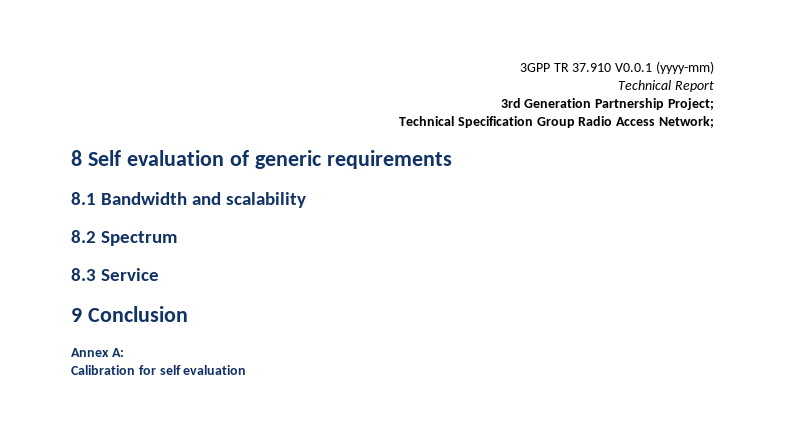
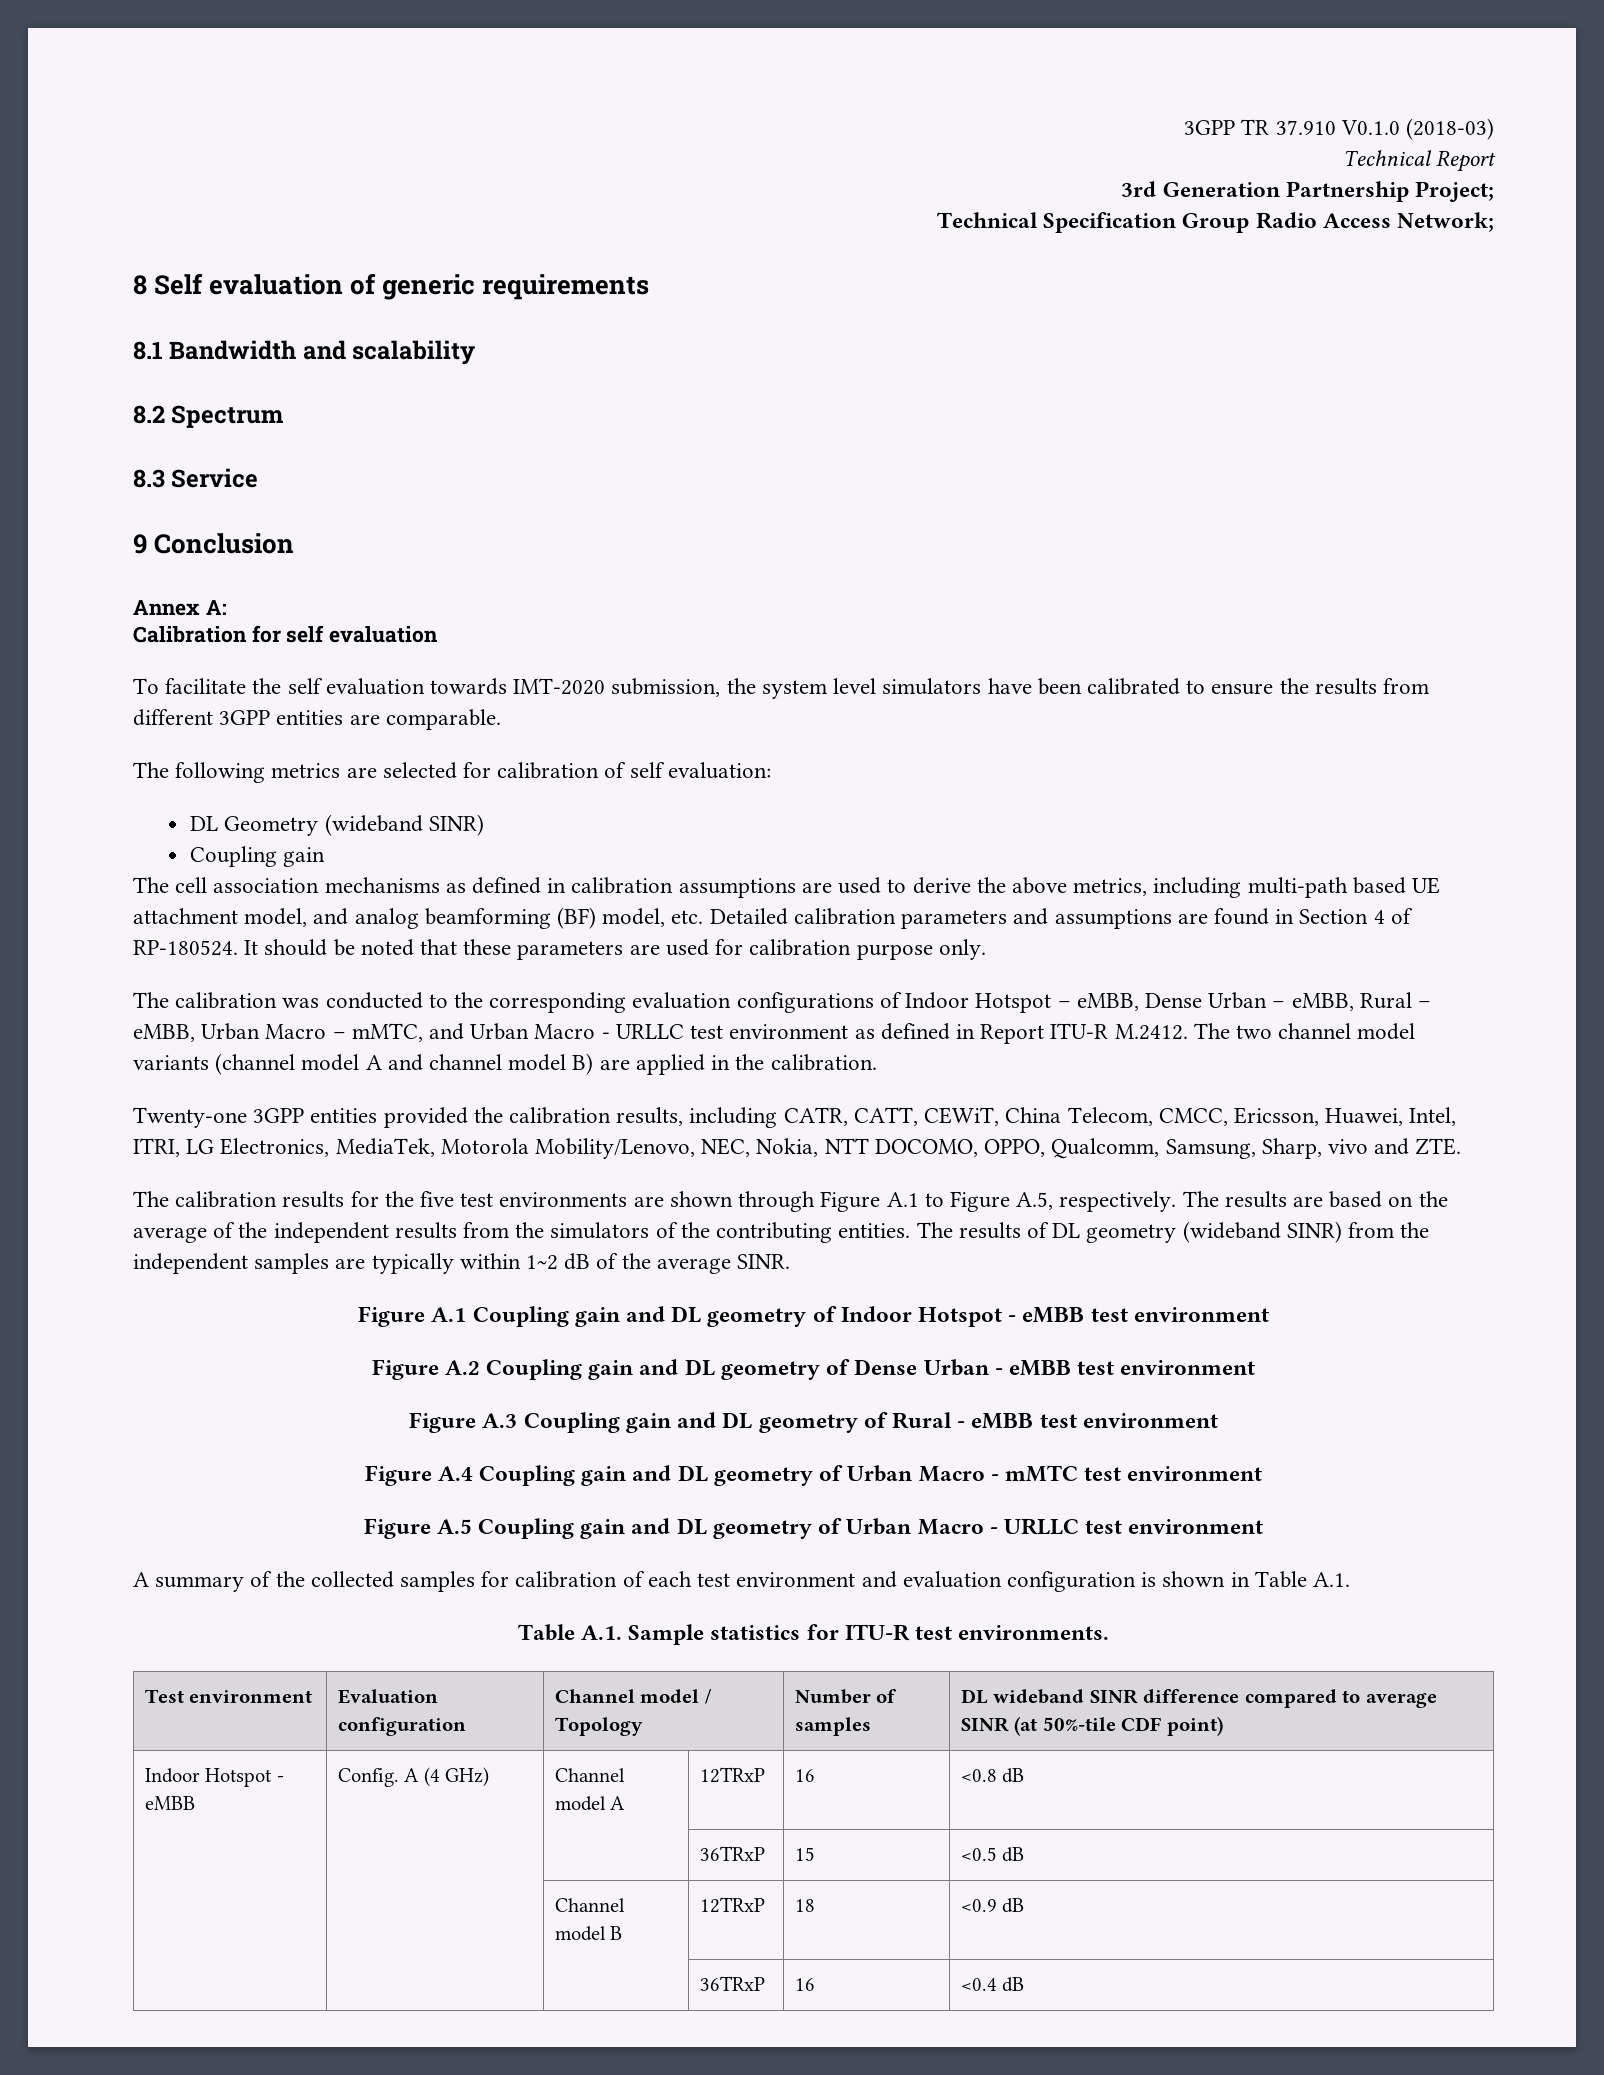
[615,61,714,74] V0.0.1 (yyyy-mm) -> [1340,118,1494,140] V0.1.0 (2018-03)
(247, 370) none -> [133,678,1429,699] [133,709,501,730] [133,762,771,783] [190,814,484,836] [190,846,326,867] [133,877,1440,898] [133,907,1413,929] [133,939,986,960] [133,992,1431,1013] [133,1023,1416,1044] [133,1053,877,1075] [133,1107,1457,1128] [133,1138,1462,1159] [133,1191,1448,1212] [133,1221,1430,1243] [133,1253,791,1274] [358,1306,1269,1327] [371,1359,1256,1380] [409,1412,1218,1433] [364,1465,1263,1486] [363,1518,1264,1539] [133,1571,1350,1592] [517,1624,1110,1645] [144,1689,313,1703] [337,1689,438,1704] [337,1717,466,1736] [554,1689,712,1704] [554,1717,643,1736] [794,1689,898,1704] [794,1717,871,1736] [960,1689,1437,1708] [960,1716,1223,1736] [144,1768,284,1787] [144,1796,195,1810] [337,1767,490,1787] [554,1768,625,1782] [554,1796,626,1811] [699,1767,765,1783] [794,1769,815,1782] [960,1768,1025,1783] [699,1846,765,1861] [794,1847,815,1861] [960,1847,1025,1862] [554,1898,625,1912] [554,1926,623,1941] [699,1897,765,1913] [794,1899,815,1912] [960,1898,1025,1913] [699,1976,765,1991] [794,1978,815,1991] [960,1977,1025,1992] // To facilitate the self evaluation towards IMT-2020 submission, the system level simulators have been calibrated to ensure the results from different 3GPP entities are comparable. // The following metrics are selected for calibration of self evaluation: // DL Geometry (wideband SINR) // Coupling gain // The cell association mechanisms as defined in calibration assumptions are used to derive the above metrics, including multi-path based UE attachment model, and analog beamforming (BF) model, etc. Detailed calibration parameters and assumptions are found in Section 4 of RP-180524. It should be noted that these parameters are used for calibration purpose only. // The calibration was conducted to the corresponding evaluation configurations of Indoor Hotspot – eMBB, Dense Urban – eMBB, Rural – eMBB, Urban Macro – mMTC, and Urban Macro - URLLC test environment as defined in Report ITU-R M.2412. The two channel model variants (channel model A and channel model B) are applied in the calibration. // Twenty-one 3GPP entities provided the calibration results, including CATR, CATT, CEWiT, China Telecom, CMCC, Ericsson, Huawei, Intel, ITRI, LG Electronics, MediaTek, Motorola Mobility/Lenovo, NEC, Nokia, NTT DOCOMO, OPPO, Qualcomm, Samsung, Sharp, vivo and ZTE. // The calibration results for the five test environments are shown through Figure A.1 to Figure A.5, respectively. The results are based on the average of the independent results from the simulators of the contributing entities. The results of DL geometry (wideband SINR) from the independent samples are typically within 1~2 dB of the average SINR. // Figure A.1 Coupling gain and DL geometry of Indoor Hotspot - eMBB test environment // Figure A.2 Coupling gain and DL geometry of Dense Urban - eMBB test environment // Figure A.3 Coupling gain and DL geometry of Rural - eMBB test environment // Figure A.4 Coupling gain and DL geometry of Urban Macro - mMTC test environment // Figure A.5 Coupling gain and DL geometry of Urban Macro - URLLC test environment // A summary of the collected samples for calibration of each test environment and evaluation configuration is shown in Table A.1. // Table A.1. Sample statistics for ITU-R test environments. // Test environment | Evaluation configuration | Channel model / Topology | Number of samples | DL wideband SINR difference compared to average SINR (at 50%-tile CDF point) // Indoor Hotspot - eMBB | Config. A (4 GHz) | Channel model A | 12TRxP | 16 | <0.8 dB // | | | 36TRxP | 15 | <0.5 dB // | | Channel model B | 12TRxP | 18 | <0.9 dB // | | | 36TRxP | 16 | <0.4 dB

